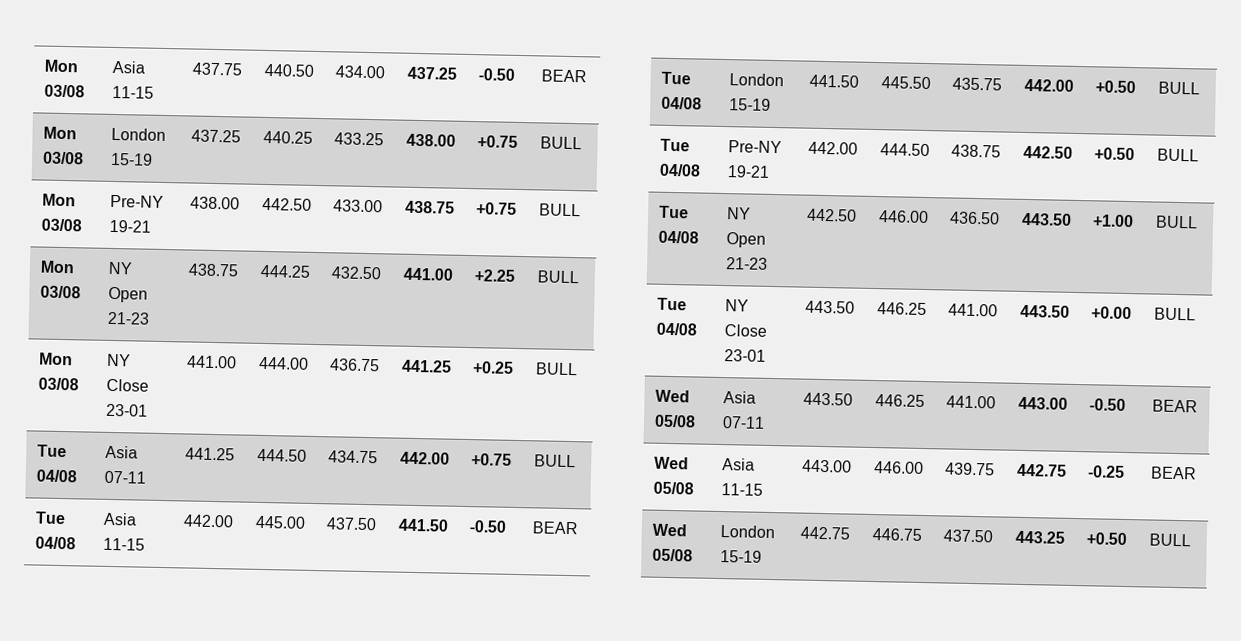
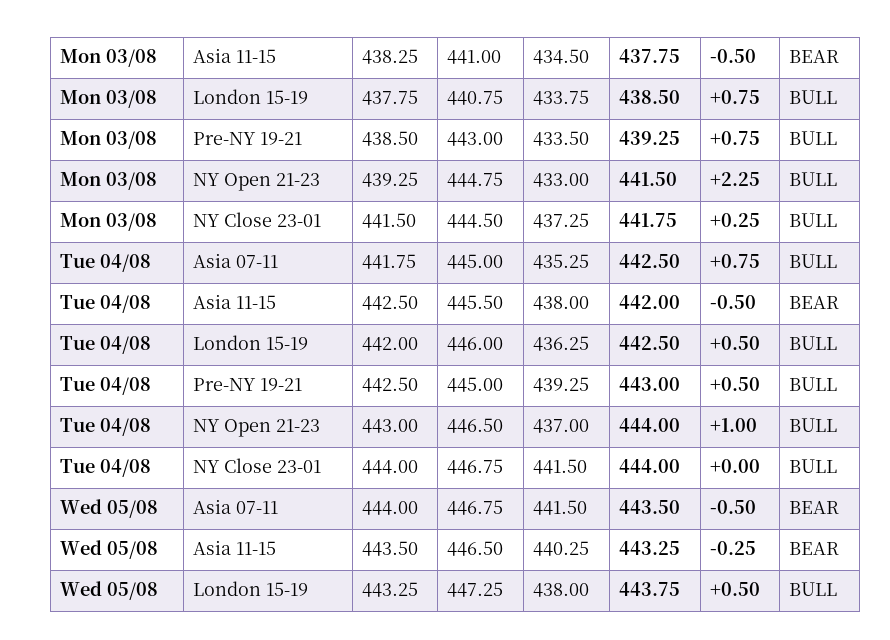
[191,62,242,76] [263,63,314,77] [334,65,385,79] [406,66,457,80] 437.75 | 440.50 | 434.00 | 437.25 -> [362,49,419,64] [447,50,502,64] [533,49,590,64] [619,49,681,63] 438.25 | 441.00 | 434.50 | 437.75
[190,129,241,143] [262,130,313,144] [333,132,384,146] [405,133,456,147] 437.25 | 440.25 | 433.25 | 438.00 -> [362,90,419,105] [447,90,504,105] [533,90,590,105] [619,90,681,104] 437.75 | 440.75 | 433.75 | 438.50
[189,196,240,210] [261,197,312,211] [332,199,383,213] [404,200,455,214] 438.00 | 442.50 | 433.00 | 438.75 -> [362,131,419,146] [447,132,504,146] [533,131,590,146] [619,131,681,145] 438.50 | 443.00 | 433.50 | 439.25
[187,263,239,277] [259,264,311,278] [330,266,382,280] [402,267,453,281] 438.75 | 444.25 | 432.50 | 441.00 -> [362,172,419,187] [447,172,504,187] [533,173,590,187] [619,172,678,186] 439.25 | 444.75 | 433.00 | 441.50
[185,355,237,369] [257,356,309,370] [328,358,380,372] [400,359,452,373] 441.00 | 444.00 | 436.75 | 441.25 -> [362,213,417,228] [447,213,504,228] [533,213,590,228] [619,213,678,227] 441.50 | 444.50 | 437.25 | 441.75
[184,447,235,461] [256,448,307,462] [327,450,378,464] [399,451,450,465] 441.25 | 444.50 | 434.75 | 442.00 -> [362,254,417,269] [447,254,504,269] [533,254,590,269] [619,254,681,268] 441.75 | 445.00 | 435.25 | 442.50
[182,514,234,528] [254,515,306,529] [325,517,377,531] [397,518,449,532] 442.00 | 445.00 | 437.50 | 441.50 -> [362,295,419,310] [447,295,504,310] [533,296,590,310] [619,295,681,309] 442.50 | 445.50 | 438.00 | 442.00
[808,74,859,88] [880,76,931,90] [951,77,1002,91] [1023,78,1074,92] 441.50 | 445.50 | 435.75 | 442.00 -> [362,337,419,351] [447,337,504,351] [533,336,590,351] [619,336,681,350] 442.00 | 446.00 | 436.25 | 442.50
[807,141,858,155] [879,143,930,157] [950,144,1001,158] [1022,145,1073,159] 442.00 | 444.50 | 438.75 | 442.50 -> [362,377,419,392] [447,377,504,392] [533,377,590,392] [619,377,681,391] 442.50 | 445.00 | 439.25 | 443.00
[806,208,857,222] [877,210,929,224] [948,211,1000,225] [1020,212,1072,226] 442.50 | 446.00 | 436.50 | 443.50 -> [362,419,419,433] [447,418,504,433] [533,419,590,433] [619,418,681,432] 443.00 | 446.50 | 437.00 | 444.00
[804,300,855,314] [876,302,927,316] [947,303,998,317] [1019,304,1070,318] 443.50 | 446.25 | 441.00 | 443.50 -> [362,460,419,474] [447,459,504,474] [533,459,588,474] [619,459,681,473] 444.00 | 446.75 | 441.50 | 444.00
[802,392,853,406] [874,394,925,408] [945,395,996,409] [1017,396,1068,410] 443.50 | 446.25 | 441.00 | 443.00 -> [362,501,419,515] [447,500,504,515] [533,500,588,515] [619,500,681,514] 444.00 | 446.75 | 441.50 | 443.50
[801,459,852,473] [873,461,924,474] [944,462,995,476] [1016,463,1067,477] 443.00 | 446.00 | 439.75 | 442.75 -> [362,541,419,556] [447,541,504,556] [533,541,590,556] [619,541,681,555] 443.50 | 446.50 | 440.25 | 443.25
[799,526,850,540] [871,527,922,541] [942,529,993,543] [1014,530,1065,544] 442.75 | 446.75 | 437.50 | 443.25 -> [362,582,419,597] [447,582,504,597] [533,583,590,597] [619,582,681,596] 443.25 | 447.25 | 438.00 | 443.75

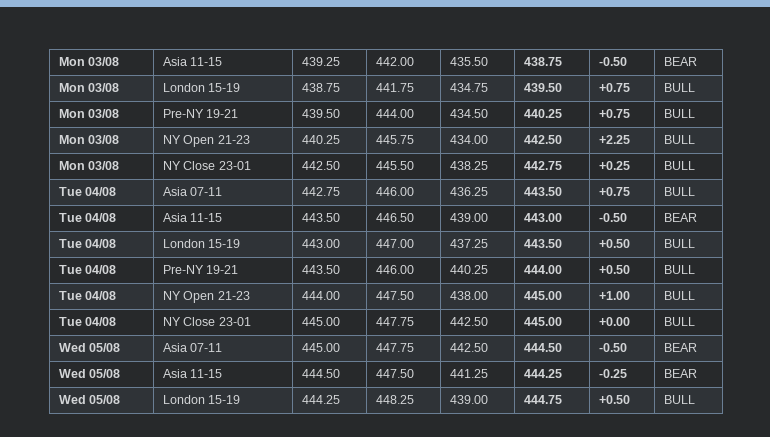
[362,49,419,64] [447,50,502,64] [533,49,590,64] [619,49,681,63] 438.25 | 441.00 | 434.50 | 437.75 -> [301,57,340,66] [375,57,414,66] [449,57,488,66] [523,57,562,66] 439.25 | 442.00 | 435.50 | 438.75
[362,90,419,105] [447,90,504,105] [533,90,590,105] [619,90,681,104] 437.75 | 440.75 | 433.75 | 438.50 -> [301,83,340,92] [375,83,414,92] [449,83,488,92] [523,83,562,92] 438.75 | 441.75 | 434.75 | 439.50
[362,131,419,146] [447,132,504,146] [533,131,590,146] [619,131,681,145] 438.50 | 443.00 | 433.50 | 439.25 -> [301,109,340,118] [375,109,414,118] [449,109,488,118] [523,109,562,118] 439.50 | 444.00 | 434.50 | 440.25
[362,172,419,187] [447,172,504,187] [533,173,590,187] [619,172,678,186] 439.25 | 444.75 | 433.00 | 441.50 -> [301,135,340,144] [375,135,414,144] [449,135,488,144] [523,135,562,144] 440.25 | 445.75 | 434.00 | 442.50
[362,213,417,228] [447,213,504,228] [533,213,590,228] [619,213,678,227] 441.50 | 444.50 | 437.25 | 441.75 -> [301,161,340,170] [375,161,414,170] [449,161,488,170] [523,161,562,170] 442.50 | 445.50 | 438.25 | 442.75
[362,254,417,269] [447,254,504,269] [533,254,590,269] [619,254,681,268] 441.75 | 445.00 | 435.25 | 442.50 -> [301,187,340,196] [375,187,414,196] [449,187,488,196] [523,187,562,196] 442.75 | 446.00 | 436.25 | 443.50
[362,295,419,310] [447,295,504,310] [533,296,590,310] [619,295,681,309] 442.50 | 445.50 | 438.00 | 442.00 -> [301,213,340,222] [375,213,414,222] [449,213,488,222] [523,213,562,222] 443.50 | 446.50 | 439.00 | 443.00
[362,337,419,351] [447,337,504,351] [533,336,590,351] [619,336,681,350] 442.00 | 446.00 | 436.25 | 442.50 -> [301,239,340,248] [375,239,414,248] [449,239,488,248] [523,239,562,248] 443.00 | 447.00 | 437.25 | 443.50
[362,377,419,392] [447,377,504,392] [533,377,590,392] [619,377,681,391] 442.50 | 445.00 | 439.25 | 443.00 -> [301,265,340,274] [375,265,414,274] [449,265,488,274] [523,265,562,274] 443.50 | 446.00 | 440.25 | 444.00
[362,419,419,433] [447,418,504,433] [533,419,590,433] [619,418,681,432] 443.00 | 446.50 | 437.00 | 444.00 -> [301,291,340,300] [375,291,414,300] [449,291,488,300] [523,291,562,300] 444.00 | 447.50 | 438.00 | 445.00
[362,460,419,474] [447,459,504,474] [533,459,588,474] [619,459,681,473] 444.00 | 446.75 | 441.50 | 444.00 -> [301,317,340,326] [375,317,414,326] [449,317,488,326] [523,317,562,326] 445.00 | 447.75 | 442.50 | 445.00
[362,501,419,515] [447,500,504,515] [533,500,588,515] [619,500,681,514] 444.00 | 446.75 | 441.50 | 443.50 -> [301,343,340,352] [375,343,414,352] [449,343,488,352] [523,343,562,352] 445.00 | 447.75 | 442.50 | 444.50
[362,541,419,556] [447,541,504,556] [533,541,590,556] [619,541,681,555] 443.50 | 446.50 | 440.25 | 443.25 -> [301,369,340,378] [375,369,414,378] [449,369,488,378] [523,369,562,378] 444.50 | 447.50 | 441.25 | 444.25
[362,582,419,597] [447,582,504,597] [533,583,590,597] [619,582,681,596] 443.25 | 447.25 | 438.00 | 443.75 -> [301,395,340,404] [375,395,414,404] [449,395,488,404] [523,395,562,404] 444.25 | 448.25 | 439.00 | 444.75

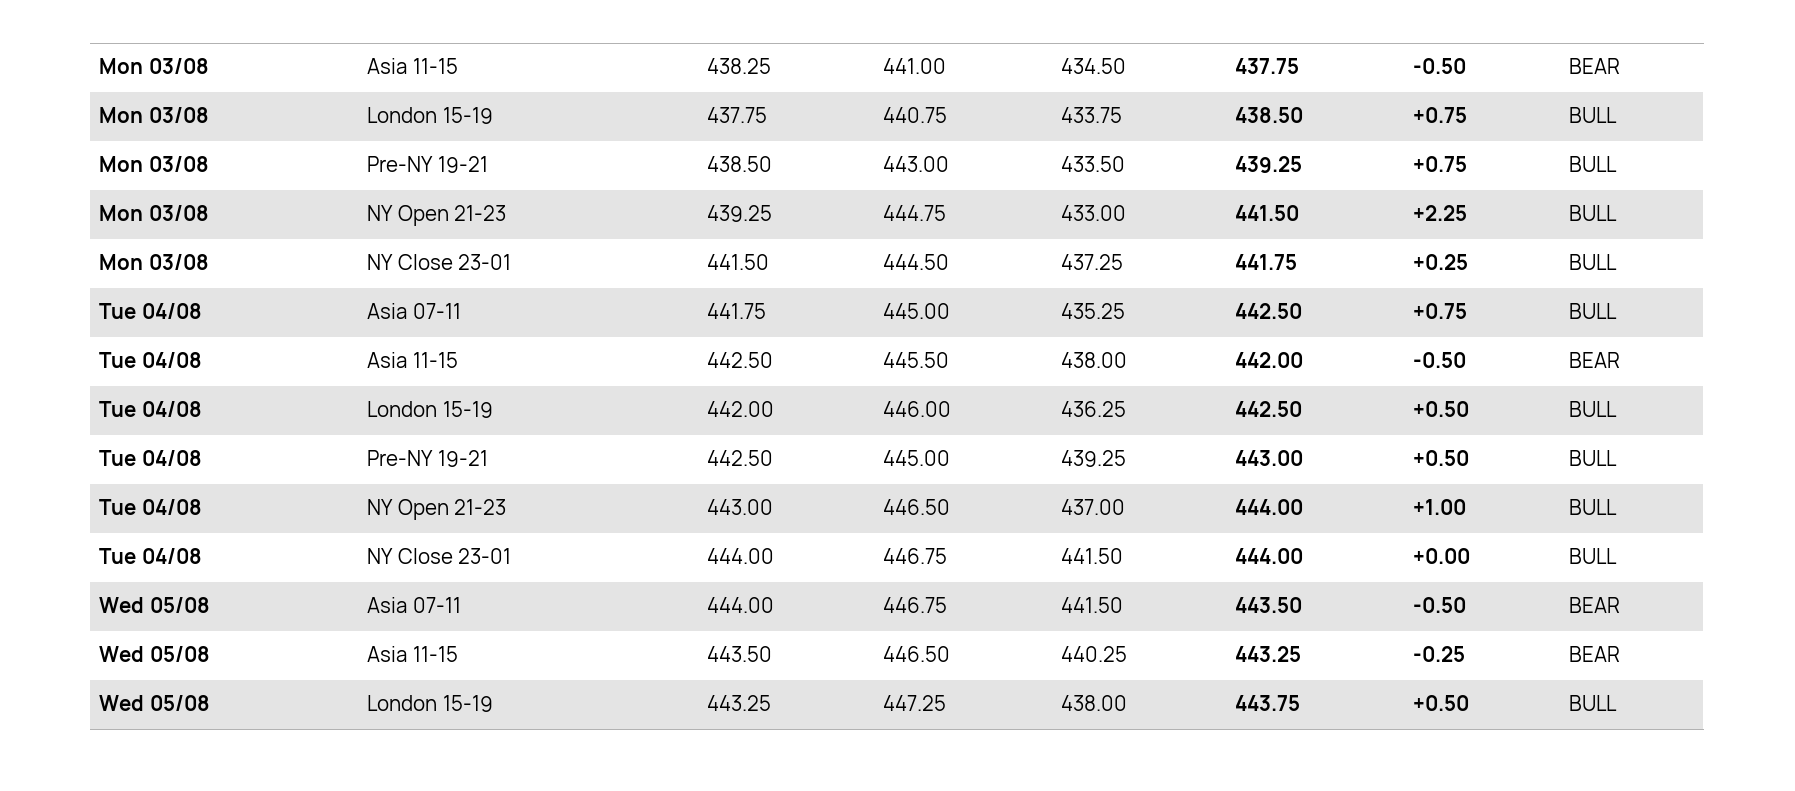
[301,57,340,66] [375,57,414,66] [449,57,488,66] [523,57,562,66] 439.25 | 442.00 | 435.50 | 438.75 -> [707,58,772,74] [883,58,947,74] [1061,58,1127,74] [1235,58,1300,74] 438.25 | 441.00 | 434.50 | 437.75
[301,83,340,92] [375,83,414,92] [449,83,488,92] [523,83,562,92] 438.75 | 441.75 | 434.75 | 439.50 -> [707,107,768,123] [883,107,948,123] [1061,107,1123,123] [1235,107,1304,123] 437.75 | 440.75 | 433.75 | 438.50
[301,109,340,118] [375,109,414,118] [449,109,488,118] [523,109,562,118] 439.50 | 444.00 | 434.50 | 440.25 -> [707,156,773,172] [883,156,950,172] [1061,156,1126,172] [1235,156,1303,173] 438.50 | 443.00 | 433.50 | 439.25
[301,135,340,144] [375,135,414,144] [449,135,488,144] [523,135,562,144] 440.25 | 445.75 | 434.00 | 442.50 -> [707,205,773,222] [883,205,947,221] [1061,205,1127,221] [1235,205,1300,221] 439.25 | 444.75 | 433.00 | 441.50
[301,161,340,170] [375,161,414,170] [449,161,488,170] [523,161,562,170] 442.50 | 445.50 | 438.25 | 442.75 -> [707,254,770,270] [883,254,950,270] [1061,254,1124,270] [1235,254,1298,270] 441.50 | 444.50 | 437.25 | 441.75
[301,187,340,196] [375,187,414,196] [449,187,488,196] [523,187,562,196] 442.75 | 446.00 | 436.25 | 443.50 -> [707,303,767,319] [883,303,951,319] [1061,303,1126,319] [1235,303,1303,319] 441.75 | 445.00 | 435.25 | 442.50
[301,213,340,222] [375,213,414,222] [449,213,488,222] [523,213,562,222] 443.50 | 446.50 | 439.00 | 443.00 -> [707,352,774,368] [883,352,950,368] [1061,352,1128,368] [1235,352,1304,368] 442.50 | 445.50 | 438.00 | 442.00
[301,239,340,248] [375,239,414,248] [449,239,488,248] [523,239,562,248] 443.00 | 447.00 | 437.25 | 443.50 -> [707,401,775,417] [883,401,952,417] [1061,401,1127,417] [1235,401,1303,417] 442.00 | 446.00 | 436.25 | 442.50
[301,265,340,274] [375,265,414,274] [449,265,488,274] [523,265,562,274] 443.50 | 446.00 | 440.25 | 444.00 -> [707,450,774,466] [883,450,951,466] [1061,450,1127,467] [1235,450,1304,466] 442.50 | 445.00 | 439.25 | 443.00
[301,291,340,300] [375,291,414,300] [449,291,488,300] [523,291,562,300] 444.00 | 447.50 | 438.00 | 445.00 -> [707,499,774,515] [883,499,951,515] [1061,499,1126,515] [1235,499,1304,515] 443.00 | 446.50 | 437.00 | 444.00
[301,317,340,326] [375,317,414,326] [449,317,488,326] [523,317,562,326] 445.00 | 447.75 | 442.50 | 445.00 -> [707,548,775,564] [883,548,948,564] [1061,548,1124,564] [1235,548,1304,564] 444.00 | 446.75 | 441.50 | 444.00
[301,343,340,352] [375,343,414,352] [449,343,488,352] [523,343,562,352] 445.00 | 447.75 | 442.50 | 444.50 -> [707,597,775,613] [883,597,948,613] [1061,597,1124,613] [1235,597,1303,613] 444.00 | 446.75 | 441.50 | 443.50
[301,369,340,378] [375,369,414,378] [449,369,488,378] [523,369,562,378] 444.50 | 447.50 | 441.25 | 444.25 -> [707,646,773,662] [883,646,951,662] [1061,646,1128,662] [1235,646,1302,662] 443.50 | 446.50 | 440.25 | 443.25
[301,395,340,404] [375,395,414,404] [449,395,488,404] [523,395,562,404] 444.25 | 448.25 | 439.00 | 444.75 -> [707,695,772,711] [883,695,947,711] [1061,695,1128,711] [1235,695,1301,711] 443.25 | 447.25 | 438.00 | 443.75

